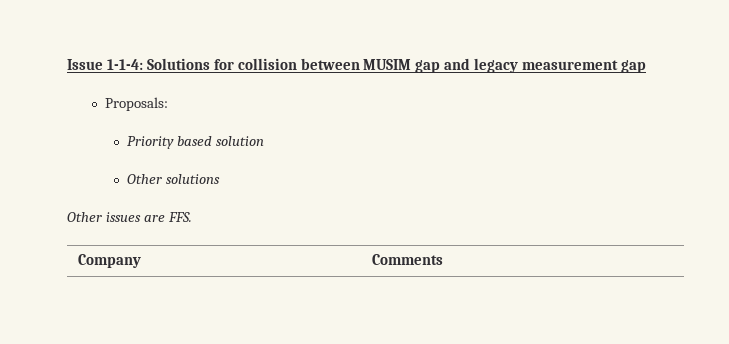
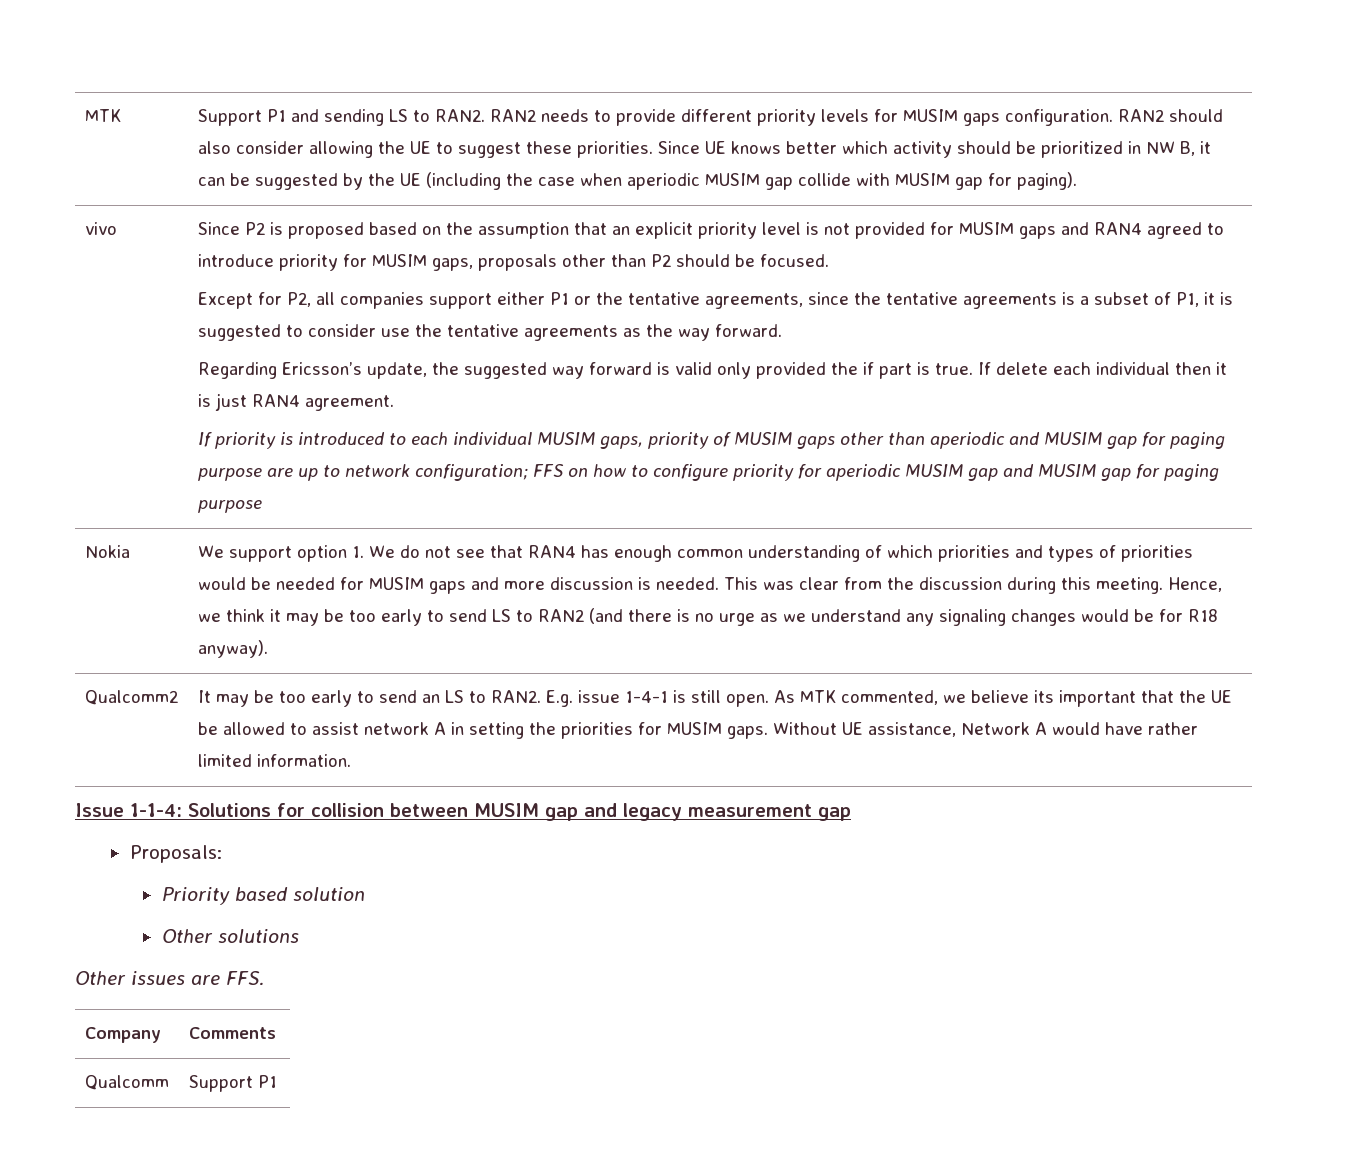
(67, 64) none -> [84,109,121,122] [197,109,1223,126] [197,141,1211,158] [197,172,1077,190] [84,222,117,235] [197,222,1224,239] [197,254,829,271] [197,292,1233,309] [197,324,782,341] [197,362,1227,379] [197,393,394,411] [197,432,1225,449] [197,464,1219,481] [197,500,262,513] [84,545,130,558] [197,545,1193,562] [197,577,1222,594] [197,608,1218,626] [197,640,268,658] [84,690,178,705] [197,690,1232,707] [197,722,1198,739] [197,754,351,767] MTK | Support P1 and sending LS to RAN2. RAN2 needs to provide different priority levels for MUSIM gaps configuration. RAN2 should also consider allowing the UE to suggest these priorities. Since UE knows better which activity should be prioritized in NW B, it can be suggested by the UE (including the case when aperiodic MUSIM gap collide with MUSIM gap for paging). // vivo | Since P2 is proposed based on the assumption that an explicit priority level is not provided for MUSIM gaps and RAN4 agreed to introduce priority for MUSIM gaps, proposals other than P2 should be focused. // Except for P2, all companies support either P1 or the tentative agreements, since the tentative agreements is a subset of P1, it is suggested to consider use the tentative agreements as the way forward. // Regarding Ericsson’s update, the suggested way forward is valid only provided the if part is true. If delete each individual then it is just RAN4 agreement. // If priority is introduced to each individual MUSIM gaps, priority of MUSIM gaps other than aperiodic and MUSIM gap for paging purpose are up to network configuration; FFS on how to configure priority for aperiodic MUSIM gap and MUSIM gap for paging purpose // Nokia | We support option 1. We do not see that RAN4 has enough common understanding of which priorities and types of priorities would be needed for MUSIM gaps and more discussion is needed. This was clear from the discussion during this meeting. Hence, we think it may be too early to send LS to RAN2 (and there is no urge as we understand any signaling changes would be for R18 anyway). // Qualcomm2 | It may be too early to send an LS to RAN2. E.g. issue 1-4-1 is still open. As MTK commented, we believe its important that the UE be allowed to assist network A in setting the priorities for MUSIM gaps. Without UE assistance, Network A would have rather limited information. //
(444, 259) none -> [84,1075,169,1090] [188,1075,277,1092] // Qualcomm | Support P1

